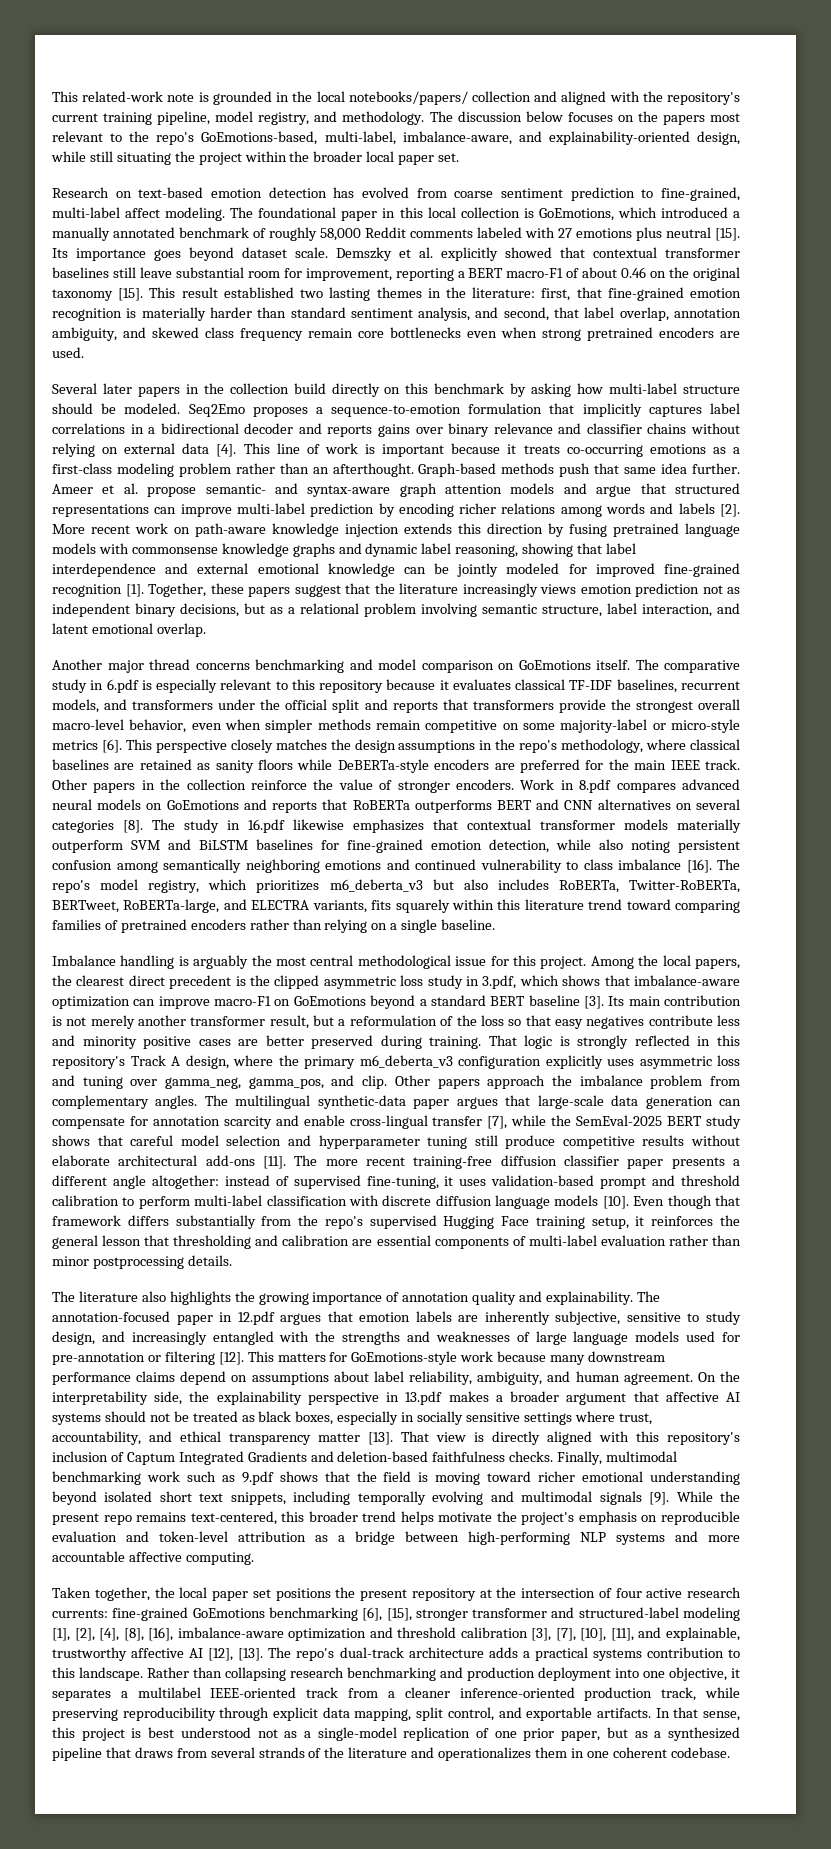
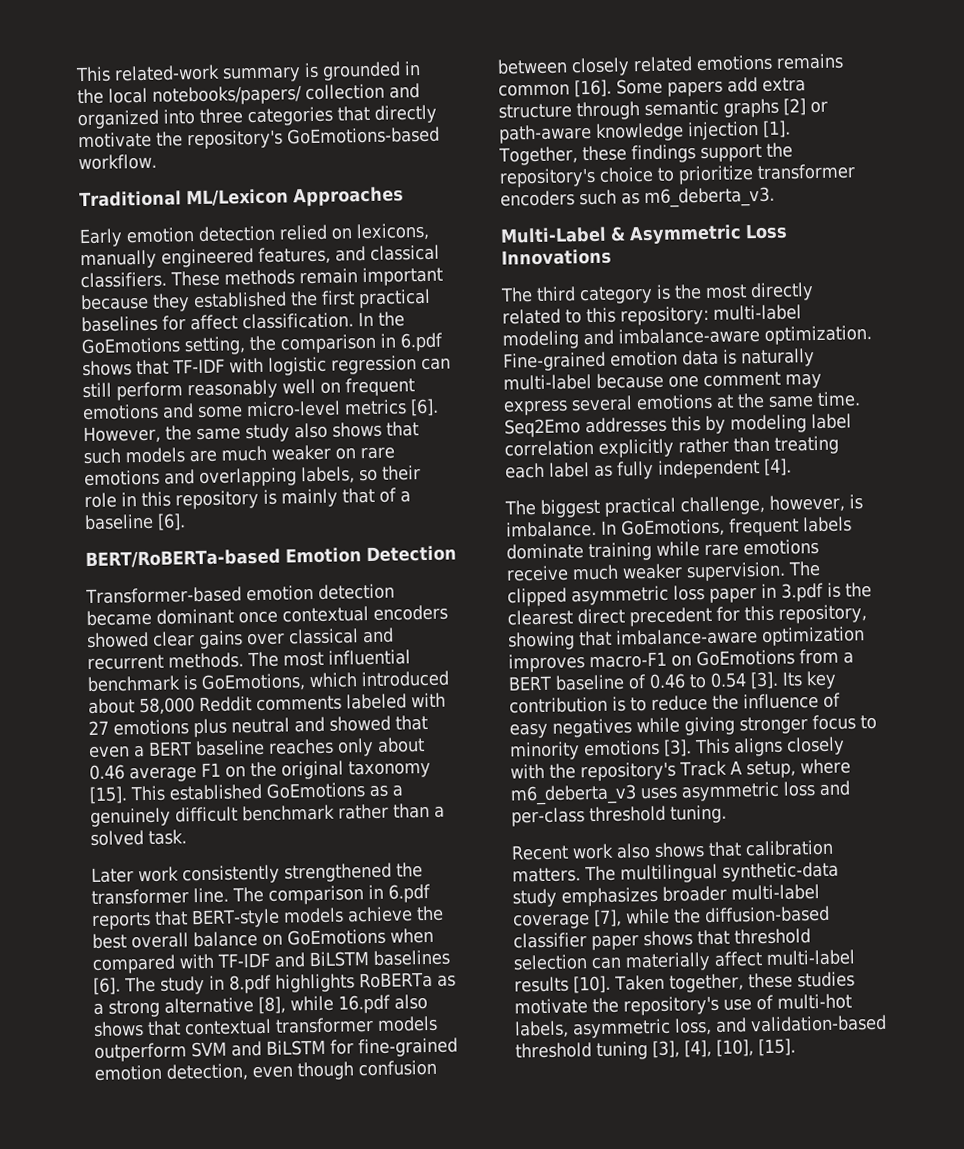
[167,93,195,102] note -> [222,66,301,83] summary
[561,91,740,105] [52,111,740,125] [52,131,740,145] [51,151,460,165] [52,187,740,201] [52,207,740,221] [52,227,317,241] aligned with the repository's current training pipeline, model registry, and methodology. The discussion below focuses on the papers most relevant to the repo's GoEmotions-based, multi-label, imbalance-aware, and explainability-oriented design, while still situating the project within the broader local paper set. // Research on text-based emotion detection has evolved from coarse sentiment prediction to fine-grained, multi-label affect modeling. The foundational paper in this local collection is GoEmotions, which introduced a manually annotated benchmark of roughly -> [77,104,437,130] [78,126,440,150] [78,153,157,171] [79,186,404,208] [79,222,430,248] [80,244,440,270] [80,266,443,289] [80,288,431,312] [81,311,405,333] [81,332,444,356] [82,355,451,377] [82,377,415,401] [82,398,439,421] [83,421,419,445] [83,444,395,465] [84,465,421,488] [84,487,411,510] [84,513,186,531] [85,545,457,569] [85,583,395,605] [86,604,448,627] [86,627,394,650] [87,649,411,671] [87,670,449,693] [88,698,135,715] organized into three categories that directly motivate the repository's GoEmotions-based workflow. // Traditional ML/Lexicon Approaches // Early emotion detection relied on lexicons, manually engineered features, and classical classifiers. These methods remain important because they established the first practical baselines for affect classification. In the GoEmotions setting, the comparison in 6.pdf shows that TF-IDF with logistic regression can still perform reasonably well on frequent emotions and some micro-level metrics [6]. However, the same study also shows that such models are much weaker on rare emotions and overlapping labels, so their role in this repository is mainly that of a baseline [6]. // BERT/RoBERTa-based Emotion Detection // Transformer-based emotion detection became dominant once contextual encoders showed clear gains over classical and recurrent methods. The most influential benchmark is GoEmotions, which introduced about
[715,228,740,241] [52,247,740,261] [52,267,647,281] [15]. Its importance goes beyond dataset scale. Demszky et al. explicitly showed that contextual transformer baselines still leave substantial room for improvement, reporting a BERT macro-F1 of about 0.46 -> [294,714,428,733] [88,737,425,759] [89,762,221,783] and showed that even a BERT baseline reaches only about 0.46 average F1
[181,287,741,301] [52,307,741,321] [52,327,740,341] [52,347,84,358] [52,383,740,397] [52,403,741,417] [52,423,740,437] [52,443,741,457] [52,463,740,477] [52,483,740,497] [52,503,740,517] [52,523,740,537] [52,543,637,557] [52,563,740,577] [52,583,740,597] [52,603,740,617] [52,623,206,637] [52,659,740,673] [52,679,740,693] [52,699,740,713] [52,719,740,733] [52,739,741,753] [52,759,740,773] [52,779,740,793] [52,799,740,813] [52,819,424,833] result established two lasting themes in the literature: first, that fine-grained emotion recognition is materially harder than standard sentiment analysis, and second, that label overlap, annotation ambiguity, and skewed class frequency remain core bottlenecks even when strong pretrained encoders are used. // Several later papers in the collection build directly on this benchmark by asking how multi-label structure should be modeled. Seq2Emo proposes a sequence-to-emotion formulation that implicitly captures label correlations in a bidirectional decoder and reports gains over binary relevance and classifier chains without relying on external data [4]. This line of work is important because it treats co-occurring emotions as a first-class modeling problem rather than an afterthought. Graph-based methods push that same idea further. Ameer et al. propose semantic- and syntax-aware graph attention models and argue that structured representations can improve multi-label prediction by encoding richer relations among words and labels [2]. More recent work on path-aware knowledge injection extends this direction by fusing pretrained language models with commonsense knowledge graphs and dynamic label reasoning, showing that label interdependence and external emotional knowledge can be jointly modeled for improved fine-grained recognition [1]. Together, these papers suggest that the literature increasingly views emotion prediction not as independent binary decisions, but as a relational problem involving semantic structure, label interaction, and latent emotional overlap. // Another major thread concerns benchmarking and model comparison on GoEmotions itself. The comparative study in 6.pdf is especially relevant to this repository because it evaluates classical TF-IDF baselines, recurrent models, and transformers under the official split and reports that transformers provide the strongest overall macro-level behavior, even when simpler methods remain competitive on some majority-label or micro-style metrics [6]. This perspective closely matches the design assumptions in the repo's methodology, where classical baselines are retained as sanity floors while DeBERTa-style encoders are preferred for the main IEEE track. Other papers in the collection reinforce the value of stronger encoders. Work in 8.pdf compares advanced neural models on GoEmotions and reports that RoBERTa outperforms BERT and CNN alternatives on several categories [8]. The study in 16.pdf likewise emphasizes -> [169,782,403,801] [90,802,445,828] [90,829,187,847] [91,862,423,885] [91,883,431,905] [91,905,444,930] [92,927,434,949] [92,949,450,974] [93,971,456,995] [93,994,428,1018] [93,1021,144,1037] established GoEmotions as a genuinely difficult benchmark rather than a solved task. // Later work consistently strengthened the transformer line. The comparison in 6.pdf reports that BERT-style models achieve the best overall balance on GoEmotions when compared with TF-IDF and BiLSTM baselines [6]. The study in 8.pdf highlights RoBERTa as a strong alternative [8], while 16.pdf also shows
[677,819,741,833] materially -> (438, 1023) none
[256,839,313,850] baselines -> (326, 1047) none
[556,839,740,853] [52,859,740,873] [52,879,741,893] [52,899,740,913] [52,919,496,933] [52,955,740,969] [52,975,601,989] while also noting persistent confusion among semantically neighboring emotions and continued vulnerability to class imbalance [16]. The repo's model registry, which prioritizes m6_deberta_v3 but also includes RoBERTa, Twitter-RoBERTa, BERTweet, RoBERTa-large, and ELECTRA variants, fits squarely within this literature trend toward comparing families of pretrained encoders rather than relying on a single baseline. // Imbalance handling is arguably the most central methodological issue for this project. Among the local papers, the clearest direct precedent is the clipped asymmetric loss study in 3.pdf, which shows -> [252,1059,437,1081] [497,53,844,77] [498,77,806,98] [498,98,828,121] [499,120,791,144] [498,142,793,166] [499,163,856,188] [500,186,775,209] [500,223,788,245] [501,248,612,266] [500,282,814,305] [502,304,802,326] [502,325,872,350] [503,348,815,372] [503,371,822,391] [503,391,861,416] [504,413,852,438] [504,435,839,458] [505,458,792,480] [504,494,863,518] [506,516,852,538] [506,539,819,562] [506,560,821,582] [507,582,872,607] [507,604,867,627] [508,631,575,651] even though confusion between closely related emotions remains common [16]. Some papers add extra structure through semantic graphs [2] or path-aware knowledge injection [1]. Together, these findings support the repository's choice to prioritize transformer encoders such as m6_deberta_v3. // Multi-Label & Asymmetric Loss Innovations // The third category is the most directly related to this repository: multi-label modeling and imbalance-aware optimization. Fine-grained emotion data is naturally multi-label because one comment may express several emotions at the same time. Seq2Emo addresses this by modeling label correlation explicitly rather than treating each label as fully independent [4]. // The biggest practical challenge, however, is imbalance. In GoEmotions, frequent labels dominate training while rare emotions receive much weaker supervision. The clipped asymmetric loss paper in 3.pdf is the clearest direct precedent for this repository, showing
[133,996,210,1009] can improve -> [508,653,585,673] improves
[370,995,580,1009] beyond a standard BERT baseline -> [799,648,854,665] [508,672,747,691] from a BERT baseline of 0.46 to 0.54
[628,996,661,1006] main -> [805,670,837,690] key
[66,1015,741,1029] [52,1035,740,1049] [52,1055,740,1069] [52,1075,741,1089] [52,1095,741,1109] [52,1115,741,1129] [52,1135,740,1149] [52,1155,741,1169] [52,1175,740,1189] [52,1195,740,1209] [52,1215,740,1229] [52,1235,742,1249] [52,1255,232,1269] [52,1291,660,1305] [52,1311,742,1325] [52,1331,740,1345] [52,1351,666,1365] [52,1371,740,1385] [52,1391,741,1405] [52,1411,652,1425] [52,1431,740,1445] [52,1451,678,1465] [52,1471,741,1485] [52,1491,740,1505] [52,1511,741,1525] [52,1531,740,1545] [52,1551,254,1565] [52,1587,741,1601] [52,1607,740,1621] [52,1627,740,1641] [52,1647,740,1661] [52,1667,740,1681] [52,1687,740,1701] [52,1707,740,1721] [52,1727,740,1741] [52,1747,730,1761] not merely another transformer result, but a reformulation of the loss so that easy negatives contribute less and minority positive cases are better preserved during training. That logic is strongly reflected in this repository's Track A design, where the primary m6_deberta_v3 configuration explicitly uses asymmetric loss and tuning over gamma_neg, gamma_pos, and clip. Other papers approach the imbalance problem from complementary angles. The multilingual synthetic-data paper argues that large-scale data generation can compensate for annotation scarcity and enable cross-lingual transfer [7], while the SemEval-2025 BERT study shows that careful model selection and hyperparameter tuning still produce competitive results without elaborate architectural add-ons [11]. The more recent training-free diffusion classifier paper presents a different angle altogether: instead of supervised fine-tuning, it uses validation-based prompt and threshold calibration to perform multi-label classification with discrete diffusion language models [10]. Even though that framework differs substantially from the repo's supervised Hugging Face training setup, it reinforces the general lesson that thresholding and calibration are essential components of multi-label evaluation rather than minor postprocessing details. // The literature also highlights the growing importance of annotation quality and explainability. The annotation-focused paper in 12.pdf argues that emotion labels are inherently subjective, sensitive to study design, and increasingly entangled with the strengths and weaknesses of large language models used for pre-annotation or filtering [12]. This matters for GoEmotions-style work because many downstream performance claims depend on assumptions about label reliability, ambiguity, and human agreement. On the interpretability side, the explainability perspective in 13.pdf makes a broader argument that affective AI systems should not be treated as black boxes, especially in socially sensitive settings where trust, accountability, and ethical transparency matter [13]. That view is directly aligned with this repository's inclusion of Captum Integrated Gradients and deletion-based faithfulness checks. Finally, multimodal benchmarking work such as 9.pdf shows that the field is moving toward richer emotional understanding beyond isolated short text snippets, including temporally evolving and multimodal signals [9]. While the present repo remains text-centered, this broader trend helps motivate the project's emphasis on reproducible evaluation and token-level attribution as a bridge between high-performing NLP systems and more accountable affective computing. // Taken together, the local paper set positions the present repository at the intersection of four active research currents: fine-grained GoEmotions benchmarking [6], [15], stronger transformer and structured-label modeling [1], [2], [4], [8], [16], imbalance-aware optimization and threshold calibration [3], [7], [10], [11], and explainable, trustworthy affective AI [12], [13]. The repo's dual-track architecture adds a practical systems contribution to this landscape. Rather than collapsing research benchmarking and production deployment into one objective, it separates a multilabel IEEE-oriented track from a cleaner inference-oriented production track, while preserving reproducibility through explicit data mapping, split control, and exportable artifacts. In that sense, this project is best understood not as a single-model replication of one prior paper, but as a synthesized pipeline that draws from several strands of the literature and operationalizes them in one coherent codebase. -> [630,692,841,712] [509,714,877,739] [509,736,845,761] [510,758,851,782] [510,780,850,806] [511,804,727,827] [511,839,834,861] [512,861,839,884] [512,884,820,908] [513,905,830,930] [513,928,811,951] [513,949,856,972] [514,971,855,994] [514,993,852,1016] [514,1014,887,1039] [515,1038,796,1061] to reduce the influence of easy negatives while giving stronger focus to minority emotions [3]. This aligns closely with the repository's Track A setup, where m6_deberta_v3 uses asymmetric loss and per-class threshold tuning. // Recent work also shows that calibration matters. The multilingual synthetic-data study emphasizes broader multi-label coverage [7], while the diffusion-based classifier paper shows that threshold selection can materially affect multi-label results [10]. Taken together, these studies motivate the repository's use of multi-hot labels, asymmetric loss, and validation-based threshold tuning [3], [4], [10], [15].

